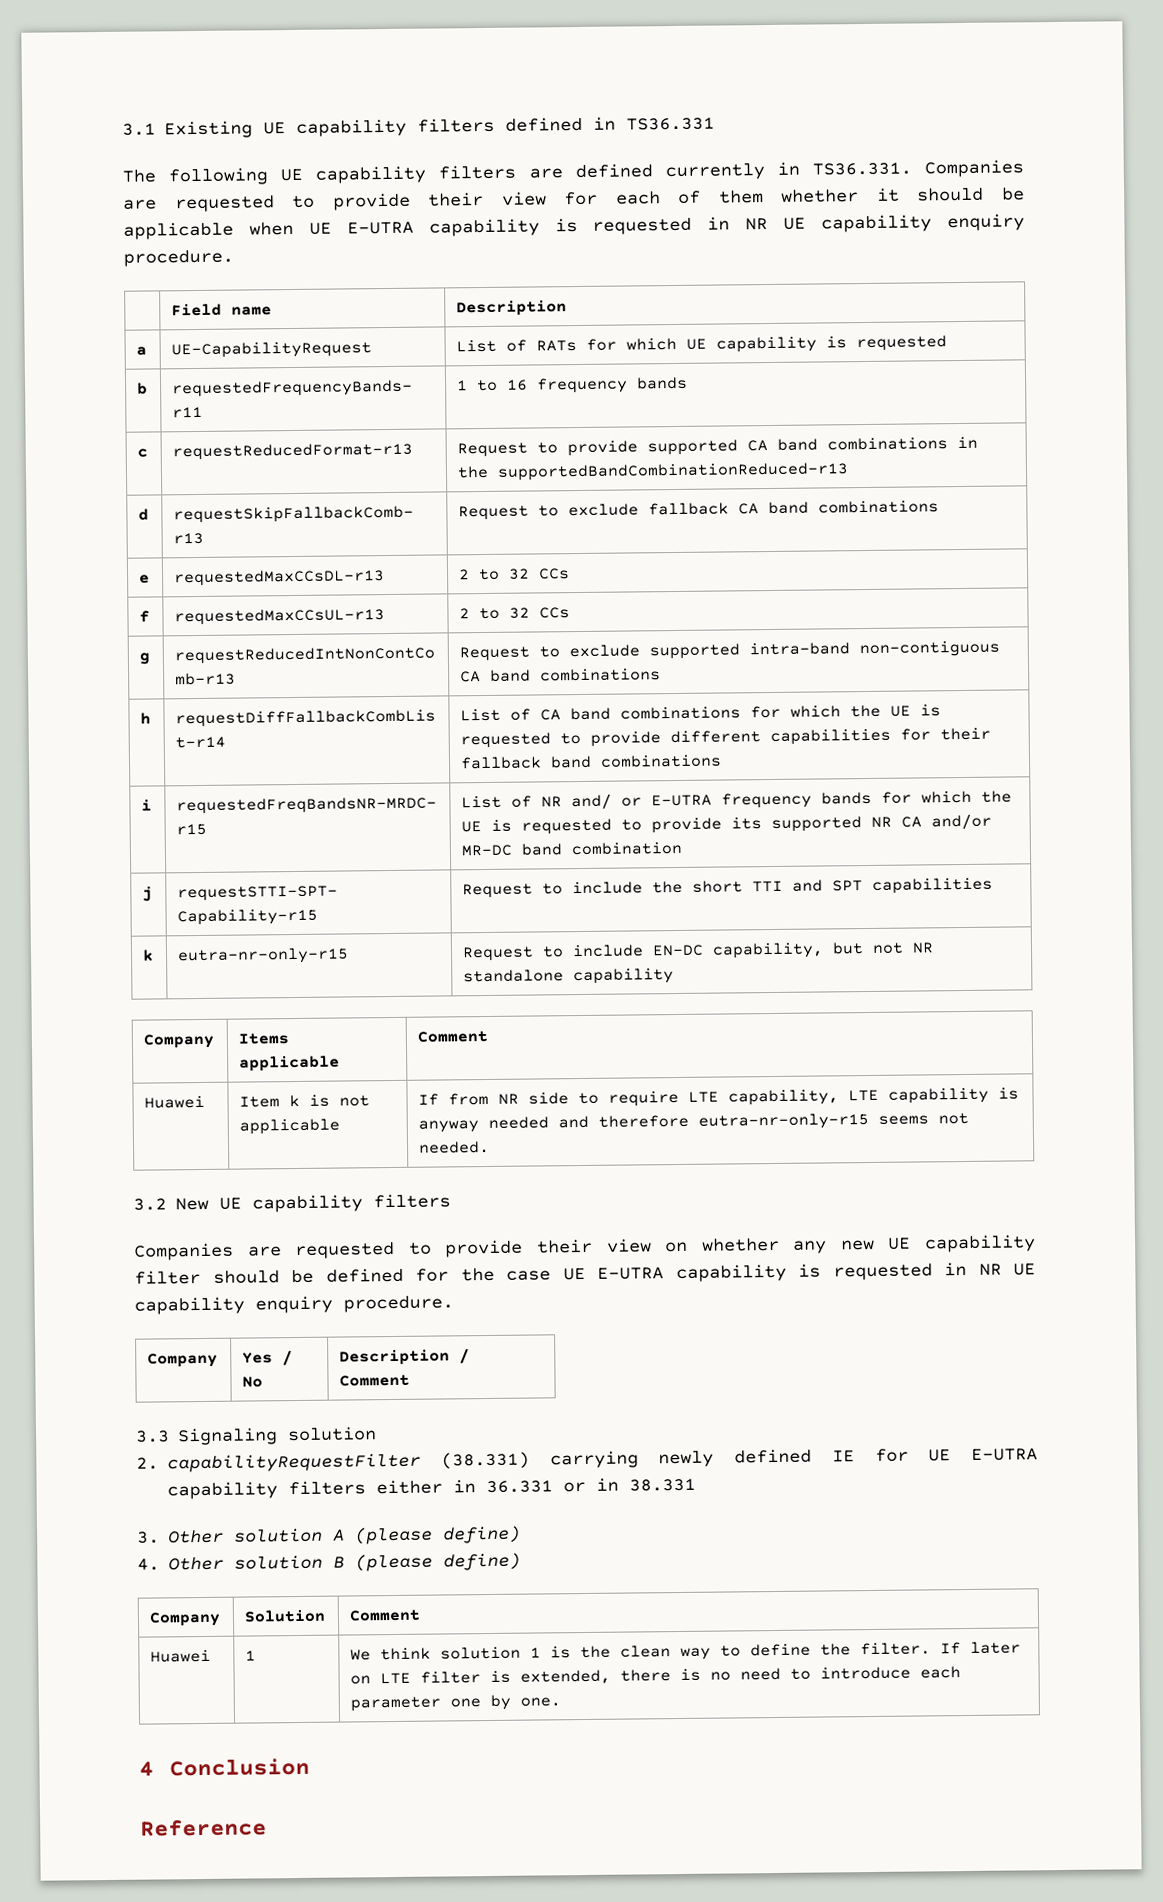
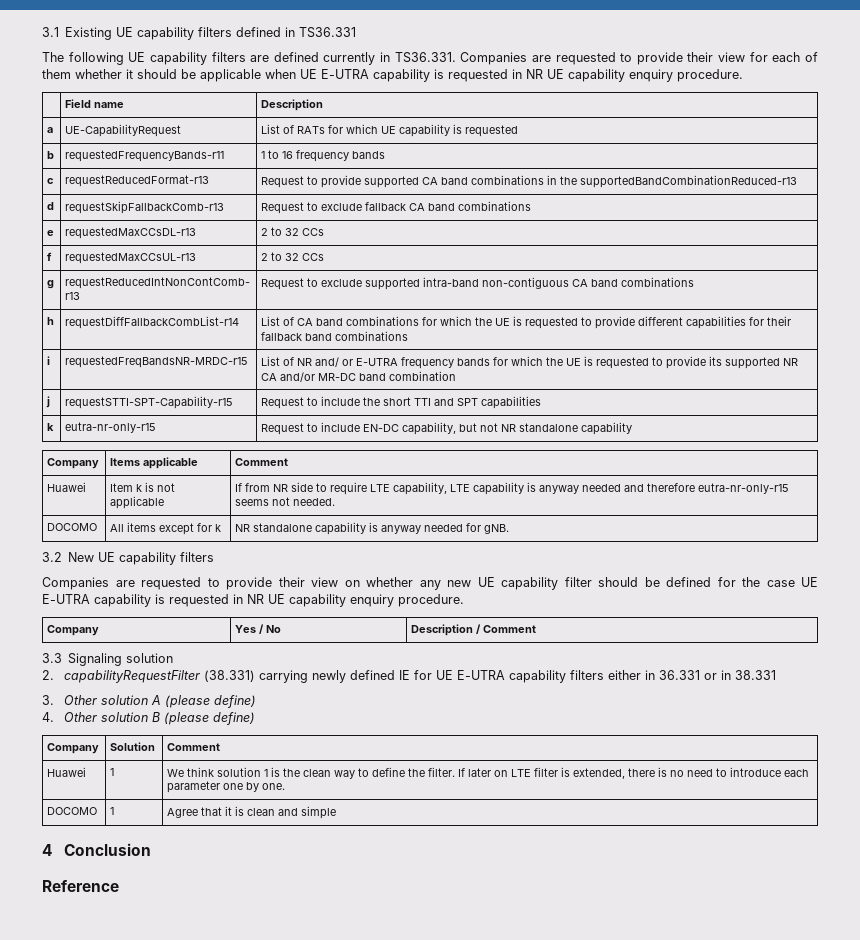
(491, 1147) none -> [47,523,98,531] [110,522,222,535] [235,522,510,535] // DOCOMO | All items except for k | NR standalone capability is anyway needed for gNB.
(562, 1702) none -> [47,807,98,815] [110,807,115,815] [167,806,337,819] // DOCOMO | 1 | Agree that it is clean and simple

